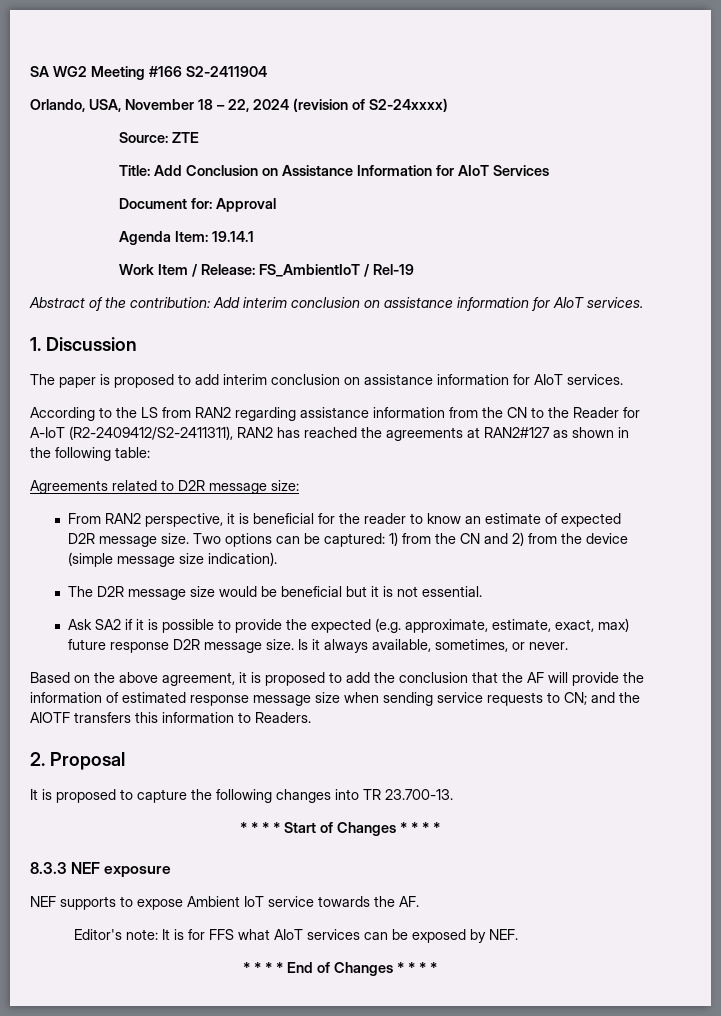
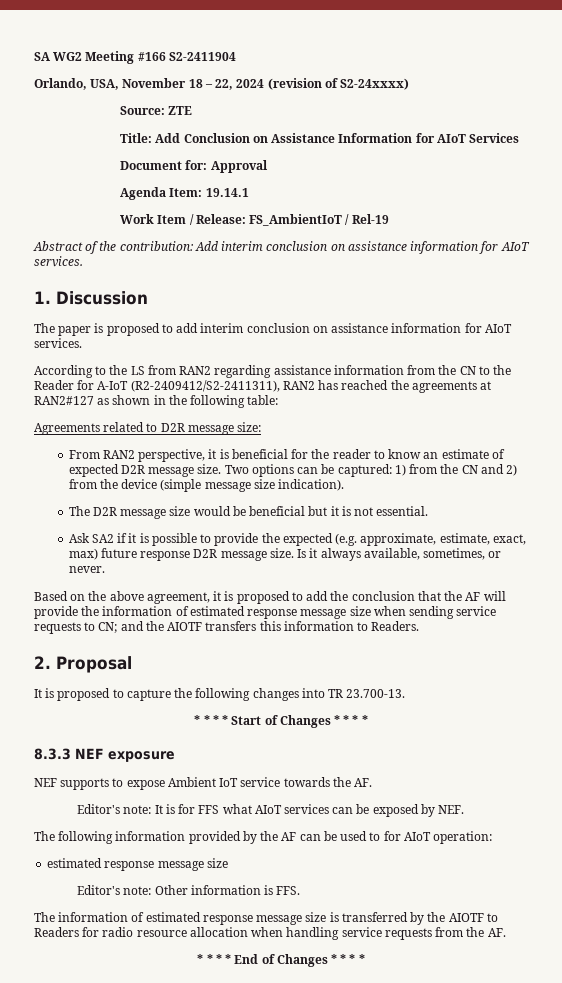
(519, 934) none -> [34,831,493,844] [47,858,228,871] [77,885,301,895] [34,912,498,925] [34,927,506,940] // The following information provided by the AF can be used to for AIoT operation: // estimated response message size // Editor's note: Other information is FFS. // The information of estimated response message size is transferred by the AIOTF to Readers for radio resource allocation when handling service requests from the AF.

